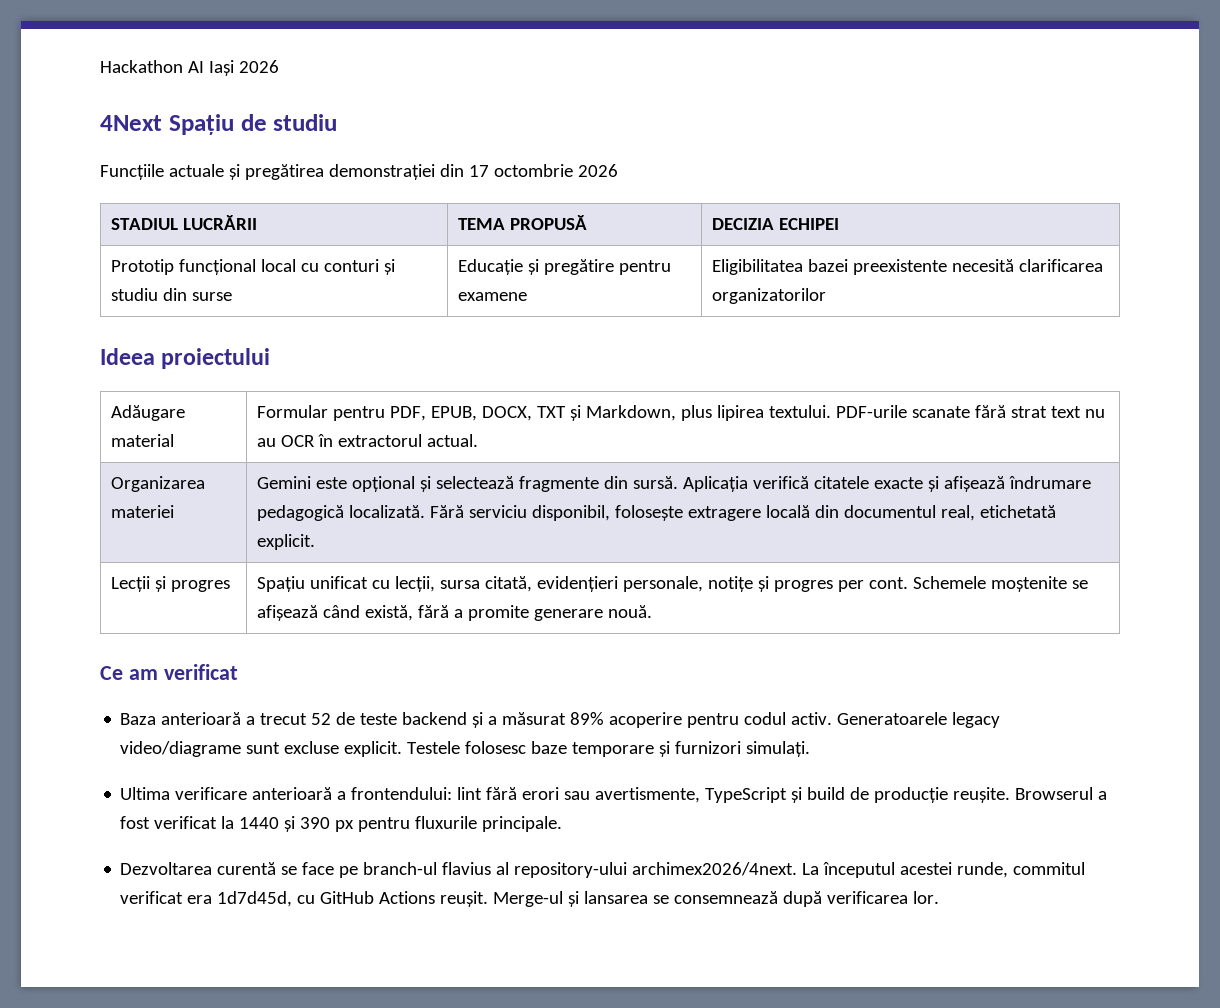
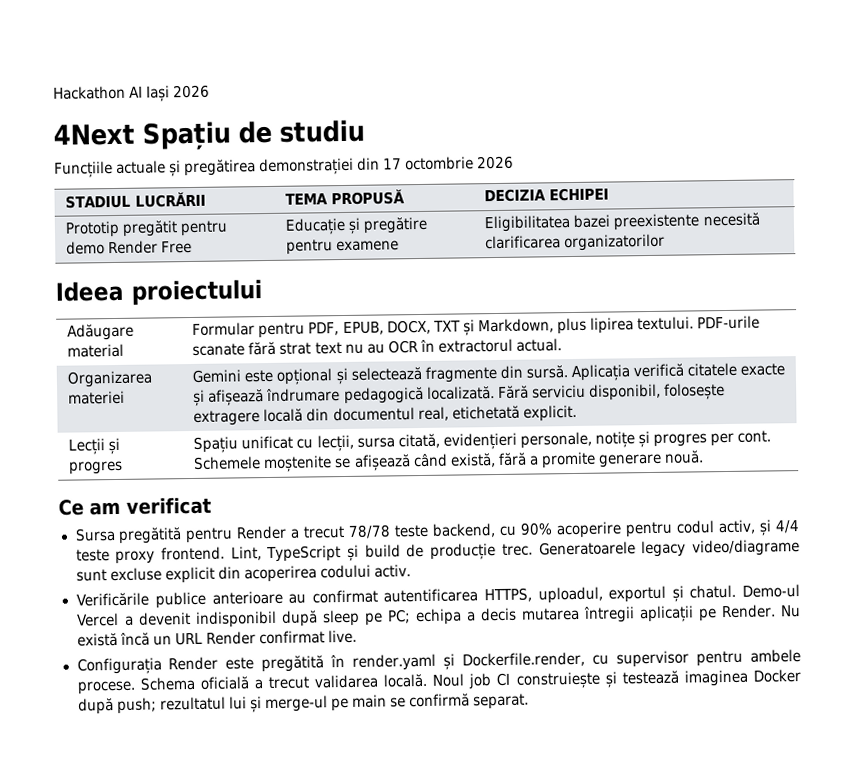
[179,259,396,275] [111,288,233,301] funcțional local cu conturi și studiu din surse -> [122,220,229,237] [66,240,193,255] pregătit pentru demo Render Free
[120,712,833,728] Baza anterioară a trecut 52 de teste backend și a măsurat 89% acoperire pentru codul activ. -> [74,519,799,544] [75,543,533,565] Sursa pregătită pentru Render a trecut 78/78 teste backend, cu 90% acoperire pentru codul activ, și 4/4 teste proxy frontend. Lint, TypeScript și build de producție trec.
[344,741,811,757] [120,787,1108,803] [120,816,563,832] [120,862,1086,878] [120,891,940,907] explicit. Testele folosesc baze temporare și furnizori simulați. // Ultima verificare anterioară a frontendului: lint fără erori sau avertismente, TypeScript și build de producție reușite. Browserul a fost verificat la 1440 și 390 px pentru fluxurile principale. // Dezvoltarea curentă se face pe branch-ul flavius al repository-ului archimex2026/4next. La începutul acestei runde, commitul verificat era 1d7d45d, cu GitHub Actions reușit. Merge-ul și lansarea se consemnează după verificarea lor. -> [164,564,411,584] [75,584,800,609] [75,604,801,628] [76,629,357,647] [76,649,801,675] [76,669,802,695] [77,693,529,715] explicit din acoperirea codului activ. // Verificările publice anterioare au confirmat autentificarea HTTPS, uploadul, exportul și chatul. Demo-ul Vercel a devenit indisponibil după sleep pe PC; echipa a decis mutarea întregii aplicații pe Render. Nu există încă un URL Render confirmat live. // Configurația Render este pregătită în render.yaml și Dockerfile.render, cu supervisor pentru ambele procese. Schema oficială a trecut validarea locală. Noul job CI construiește și testează imaginea Docker după push; rezultatul lui și merge-ul pe main se confirmă separat.

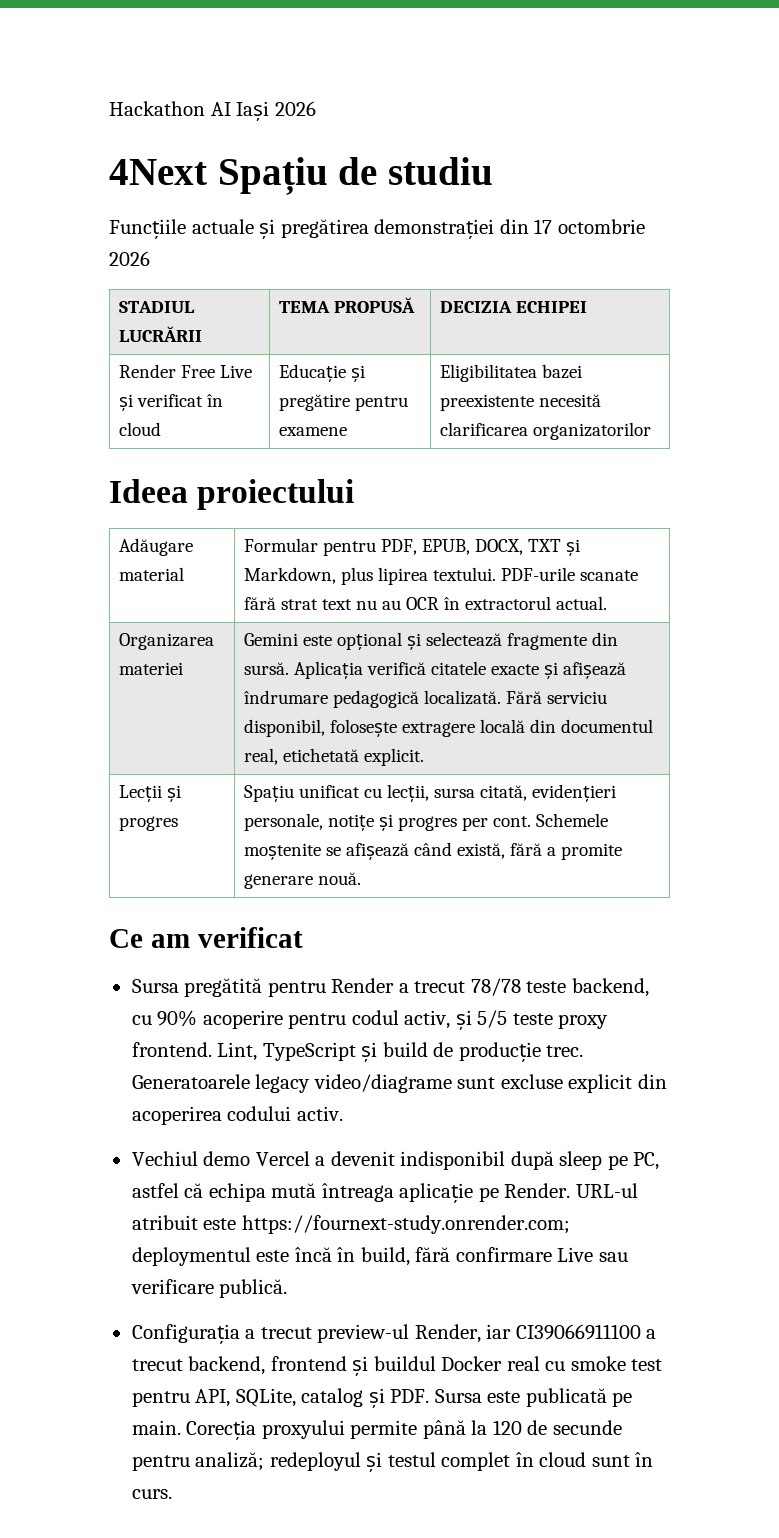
[65,220,229,238] [66,240,193,255] Prototip pregătit pentru demo Render Free -> [119,364,253,378] [119,394,224,411] [119,422,162,436] Render Free Live și verificat în cloud
[775,520,799,534] 4/4 -> [477,1010,508,1028] 5/5
[75,584,800,609] Verificările publice anterioare au confirmat autentificarea HTTPS, uploadul, exportul și chatul. Demo-ul -> [131,1151,251,1166] Vechiul demo
[386,604,801,626] [76,629,357,647] [76,649,801,675] [76,669,802,695] [77,693,529,715] PC; echipa a decis mutarea întregii aplicații pe Render. Nu există încă un URL Render confirmat live. // Configurația Render este pregătită în render.yaml și Dockerfile.render, cu supervisor pentru ambele procese. Schema oficială a trecut validarea locală. Noul job CI construiește și testează imaginea Docker după push; rezultatul lui și merge-ul pe main se confirmă separat. -> [633,1152,660,1170] [131,1183,638,1203] [131,1215,570,1234] [131,1247,628,1266] [130,1279,288,1298] [131,1324,657,1344] [131,1356,663,1376] [131,1388,633,1408] [131,1420,622,1440] [131,1452,654,1472] [131,1489,172,1499] PC, astfel că echipa mută întreaga aplicație pe Render. URL-ul atribuit este https://fournext-study.onrender.com; deploymentul este încă în build, fără confirmare Live sau verificare publică. // Configurația a trecut preview-ul Render, iar CI39066911100 a trecut backend, frontend și buildul Docker real cu smoke test pentru API, SQLite, catalog și PDF. Sursa este publicată pe main. Corecția proxyului permite până la 120 de secunde pentru analiză; redeployul și testul complet în cloud sunt în curs.

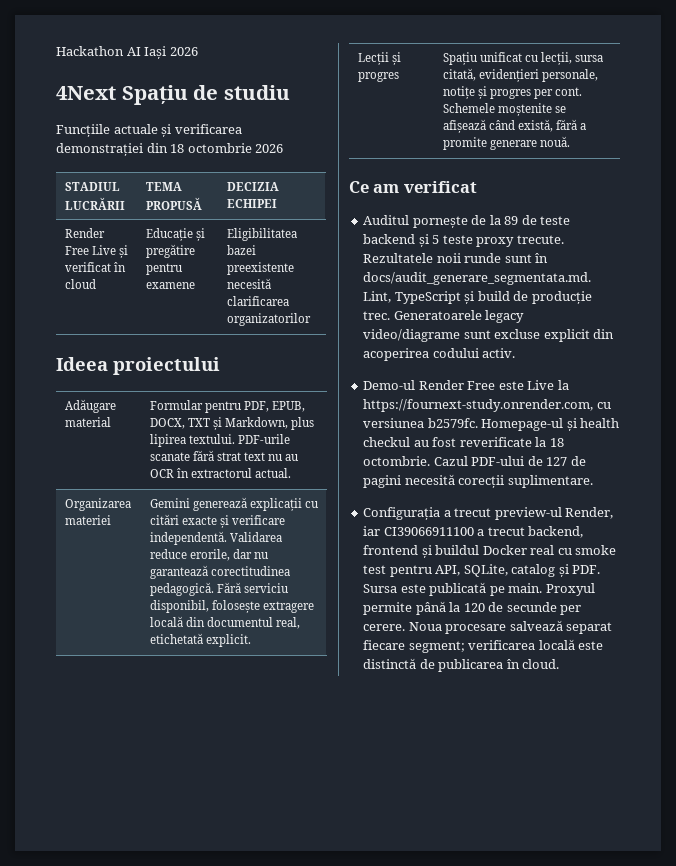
[280,219,369,238] pregătirea -> [174,124,242,134] verificarea
[534,219,553,234] 17 -> [170,144,185,153] 18
[303,632,619,650] [244,661,627,679] [244,690,502,708] este opțional și selectează fragmente din sursă. Aplicația verifică citatele exacte și afișează îndrumare pedagogică localizată. -> [192,497,320,511] [149,514,286,528] [149,531,282,545] [149,549,270,561] [149,565,290,579] [149,582,214,596] generează explicații cu citări exacte și verificare independentă. Validarea reduce erorile, dar nu garantează corectitudinea pedagogică.
[131,978,649,997] [131,1010,609,1030] [131,1042,212,1057] Sursa pregătită pentru Render a trecut 78/78 teste backend, cu 90% acoperire pentru codul activ, și 5/5 teste proxy frontend. -> [363,215,571,228] [363,234,564,247] [363,253,549,263] [363,272,592,285] Auditul pornește de la 89 de teste backend și 5 teste proxy trecute. Rezultatele noii runde sunt în docs/audit_generare_segmentata.md.
[131,1151,660,1170] [131,1183,638,1203] [131,1215,570,1234] [131,1247,628,1266] [130,1279,288,1298] Vechiul demo Vercel a devenit indisponibil după sleep pe PC, astfel că echipa mută întreaga aplicație pe Render. URL-ul atribuit este https://fournext-study.onrender.com; deploymentul este încă în build, fără confirmare Live sau verificare publică. -> [363,380,569,390] [363,399,611,412] [363,418,620,431] [363,437,564,447] [363,456,586,466] [363,474,593,488] Demo-ul Render Free este Live la https://fournext-study.onrender.com, cu versiunea b2579fc. Homepage-ul și health checkul au fost reverificate la 18 octombrie. Cazul PDF-ului de 127 de pagini necesită corecții suplimentare.
[186,1420,345,1440] Corecția proxyului -> [545,583,595,596] Proxyul
[131,1452,654,1472] [131,1489,172,1499] pentru analiză; redeployul și testul complet în cloud sunt în curs. -> [560,605,582,615] [363,620,613,634] [363,639,604,653] [363,658,560,672] per cerere. Noua procesare salvează separat fiecare segment; verificarea locală este distinctă de publicarea în cloud.

